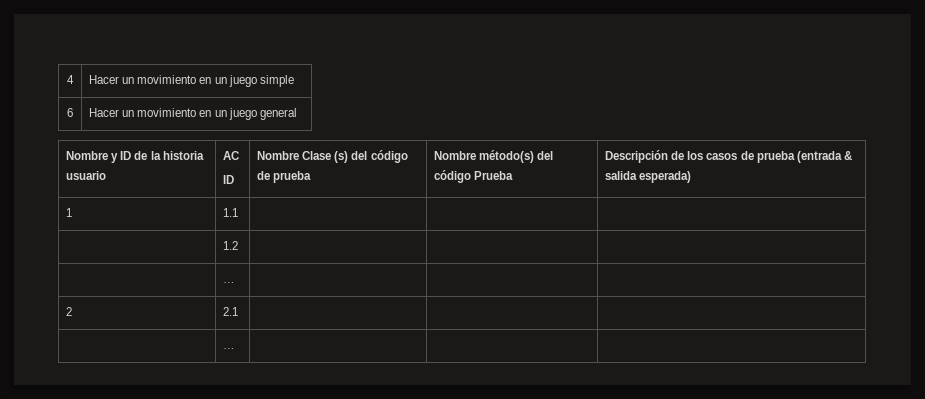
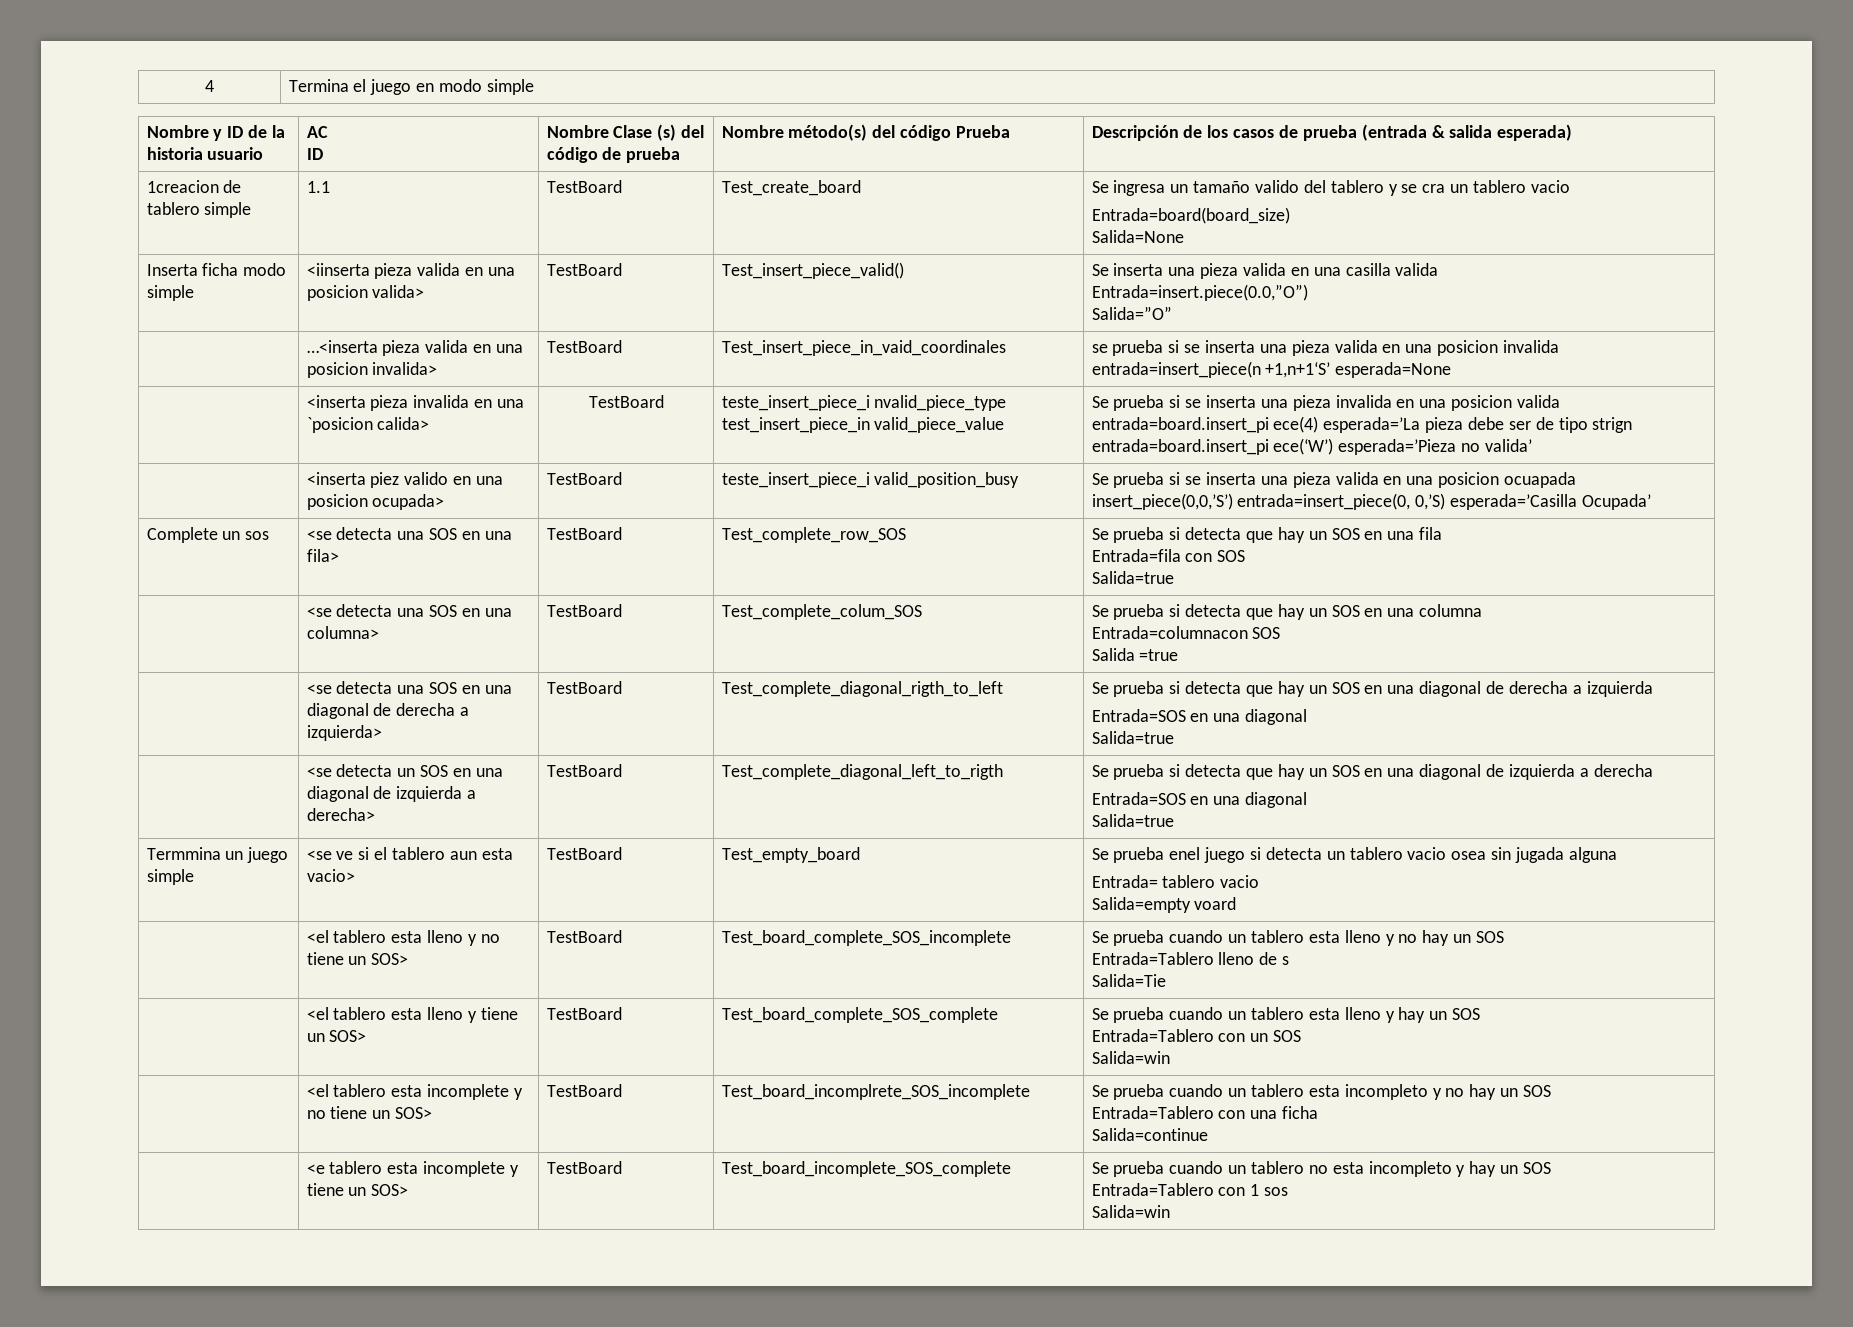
[89,75,294,87] [67,108,73,117] [89,108,297,120] Hacer un movimiento en un juego simple // 6 | Hacer un movimiento en un juego general -> [288,79,534,95] Termina el juego en modo simple
[66,208,73,217] [223,208,239,217] [223,241,239,250] [223,282,236,283] [66,307,73,316] [223,307,239,316] [223,348,236,349] 1 | 1.1 | | | // | 1.2 | | | // | … | | | // 2 | 2.1 | | | // | … | | | -> [146,180,242,193] [146,202,252,218] [306,181,330,193] [546,180,622,193] [721,180,861,196] [1091,180,1570,196] [1091,207,1290,224] [1091,230,1184,243] [146,263,287,276] [146,285,194,301] [306,263,515,279] [306,285,425,301] [546,263,622,276] [721,262,904,279] [1091,263,1439,279] [1091,284,1308,301] [1091,306,1172,320] [306,340,523,356] [306,362,438,378] [546,340,622,353] [721,340,1006,356] [1091,340,1559,356] [1091,361,1452,378] [306,395,524,411] [306,417,430,433] [588,395,664,408] [721,395,1007,411] [721,417,1005,433] [1091,395,1560,411] [1091,416,1633,433] [1091,438,1532,455] [306,472,503,488] [306,494,445,510] [546,472,622,485] [721,472,1020,488] [1091,472,1576,488] [1091,493,1651,510] [146,527,270,543] [306,527,512,540] [306,549,339,562] [546,527,622,540] [721,527,906,543] [1091,527,1443,543] [1091,549,1246,562] [1091,571,1174,584] [306,604,512,617] [306,626,379,639] [546,604,622,617] [721,604,922,620] [1091,604,1483,620] [1091,626,1281,639] [1091,648,1179,661] [306,681,512,694] [306,703,470,719] [306,725,382,741] [546,681,622,694] [721,681,1003,697] [1091,681,1653,697] [1091,709,1308,725] [1091,731,1174,744] [306,764,503,777] [306,786,477,802] [306,808,375,821] [546,764,622,777] [721,764,1003,780] [1091,764,1653,780] [1091,792,1308,808] [1091,814,1174,827] [146,847,289,863] [146,869,194,885] [306,847,513,860] [306,869,355,882] [546,847,622,860] [721,847,860,863] [1091,847,1617,863] [1091,875,1260,888] [1091,897,1237,913] [306,930,500,946] [306,952,409,965] [546,930,622,943] [721,930,1011,946] [1091,930,1504,946] [1091,952,1290,965] [1091,974,1166,987] [306,1007,518,1023] [306,1030,367,1042] [546,1007,622,1020] [721,1007,998,1023] [1091,1007,1481,1023] [1091,1029,1302,1042] [1091,1051,1170,1064] [306,1084,523,1100] [306,1106,433,1119] [546,1084,622,1097] [721,1084,1030,1100] [1091,1084,1551,1100] [1091,1106,1319,1119] [1091,1128,1208,1141] [306,1161,519,1177] [306,1183,409,1196] [546,1161,622,1174] [721,1161,1011,1177] [1091,1161,1551,1177] [1091,1183,1289,1196] [1091,1205,1170,1218] 1creacion de tablero simple | 1.1 | TestBoard | Test_create_board | Se ingresa un tamaño valido del tablero y se cra un tablero vacio // Entrada=board(board_size) // Salida=None // Inserta ficha modo simple | <iinserta pieza valida en una posicion valida> | TestBoard | Test_insert_piece_valid() | Se inserta una pieza valida en una casilla valida // Entrada=insert.piece(0.0,”O”) // Salida=”O” // | …<inserta pieza valida en una posicion invalida> | TestBoard | Test_insert_piece_in_vaid_coordinales | se prueba si se inserta una pieza valida en una posicion invalida entrada=insert_piece(n +1,n+1‘S’ esperada=None // | <inserta pieza invalida en una `posicion calida> | TestBoard | teste_insert_piece_i nvalid_piece_type test_insert_piece_in valid_piece_value | Se prueba si se inserta una pieza invalida en una posicion valida entrada=board.insert_pi ece(4) esperada=’La pieza debe ser de tipo strign entrada=board.insert_pi ece(‘W’) esperada=’Pieza no valida’ // | <inserta piez valido en una posicion ocupada> | TestBoard | teste_insert_piece_i valid_position_busy | Se prueba si se inserta una pieza valida en una posicion ocuapada insert_piece(0,0,’S’) entrada=insert_piece(0, 0,’S) esperada=’Casilla Ocupada’ // Complete un sos | <se detecta una SOS en una fila> | TestBoard | Test_complete_row_SOS | Se prueba si detecta que hay un SOS en una fila // Entrada=fila con SOS // Salida=true // | <se detecta una SOS en una columna> | TestBoard | Test_complete_colum_SOS | Se prueba si detecta que hay un SOS en una columna // Entrada=columnacon SOS // Salida =true // | <se detecta una SOS en una diagonal de derecha a izquierda> | TestBoard | Test_complete_diagonal_rigth_to_left | Se prueba si detecta que hay un SOS en una diagonal de derecha a izquierda // Entrada=SOS en una diagonal // Salida=true // | <se detecta un SOS en una diagonal de izquierda a derecha> | TestBoard | Test_complete_diagonal_left_to_rigth | Se prueba si detecta que hay un SOS en una diagonal de izquierda a derecha // Entrada=SOS en una diagonal // Salida=true // Termmina un juego simple | <se ve si el tablero aun esta vacio> | TestBoard | Test_empty_board | Se prueba enel juego si detecta un tablero vacio osea sin jugada alguna // Entrada= tablero vacio // Salida=empty voard // | <el tablero esta lleno y no tiene un SOS> | TestBoard | Test_board_complete_SOS_incomplete | Se prueba cuando un tablero esta lleno y no hay un SOS // Entrada=Tablero lleno de s // Salida=Tie // | <el tablero esta lleno y tiene un SOS> | TestBoard | Test_board_complete_SOS_complete | Se prueba cuando un tablero esta lleno y hay un SOS // Entrada=Tablero con un SOS // Salida=win // | <el tablero esta incomplete y no tiene un SOS> | TestBoard | Test_board_incomplrete_SOS_incomplete | Se prueba cuando un tablero esta incompleto y no hay un SOS // Entrada=Tablero con una ficha // Salida=continue // | <e tablero esta incomplete y tiene un SOS> | TestBoard | Test_board_incomplete_SOS_complete | Se prueba cuando un tablero no esta incompleto y hay un SOS // Entrada=Tablero con 1 sos // Salida=win

